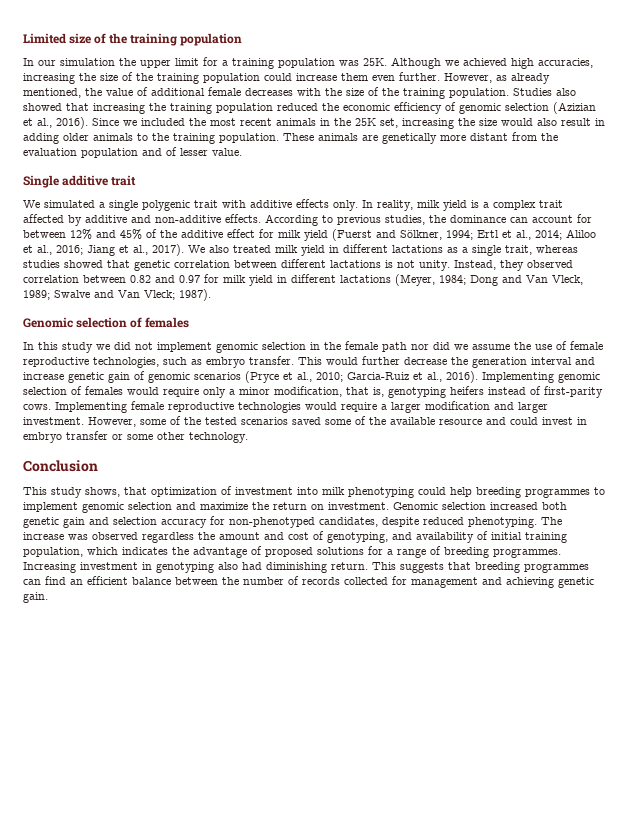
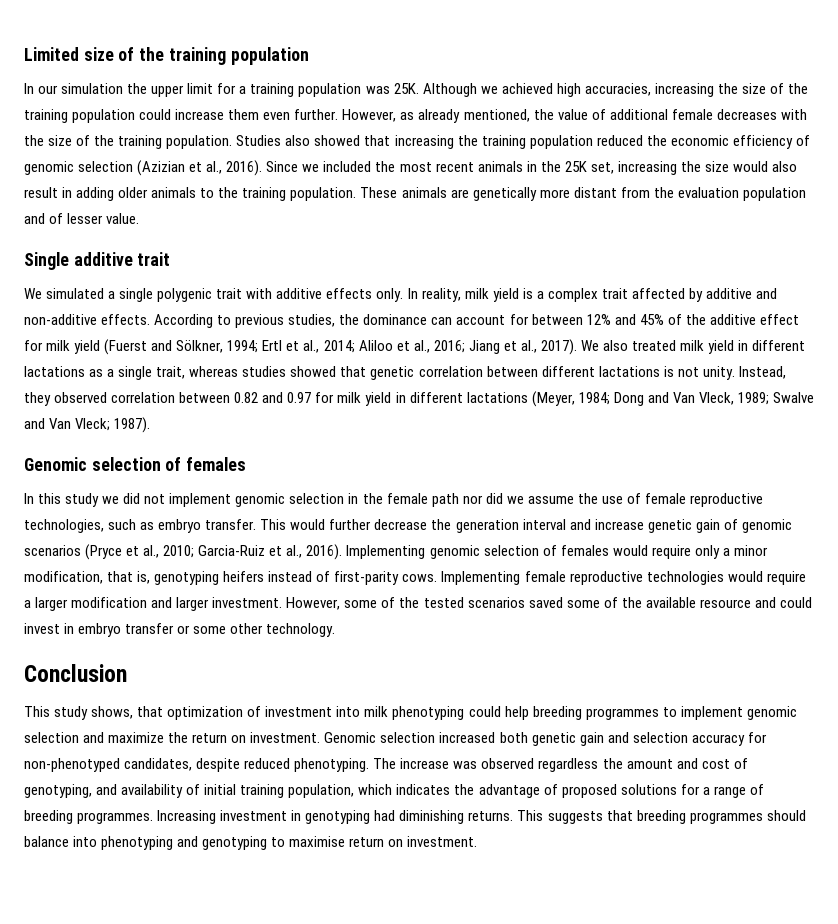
[218,562,238,570] also -> (371, 817) none
[331,562,368,570] return. -> [468,811,514,821] returns.
[23,576,594,588] [23,592,48,603] can find an efficient balance between the number of records collected for management and achieving genetic gain. -> [766,810,806,821] [24,836,478,850] should balance into phenotyping and genotyping to maximise return on investment.

